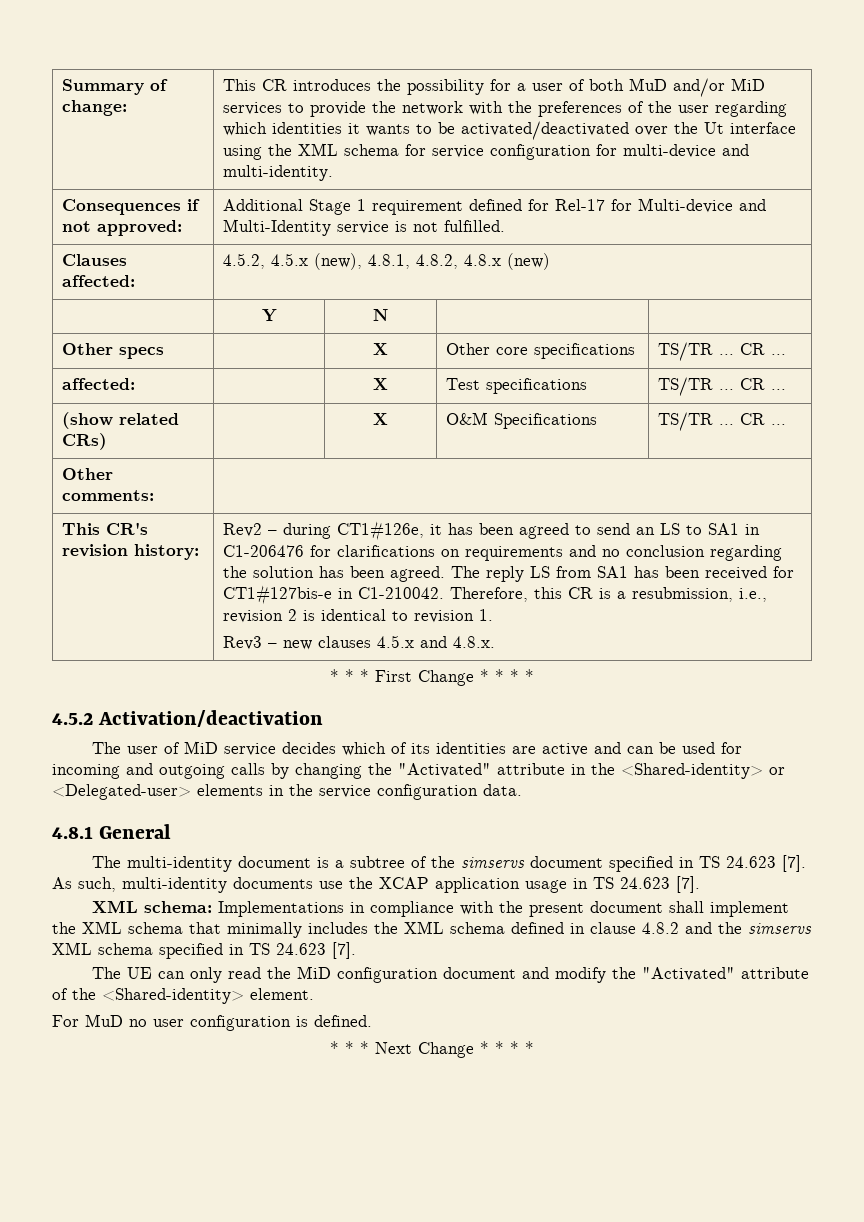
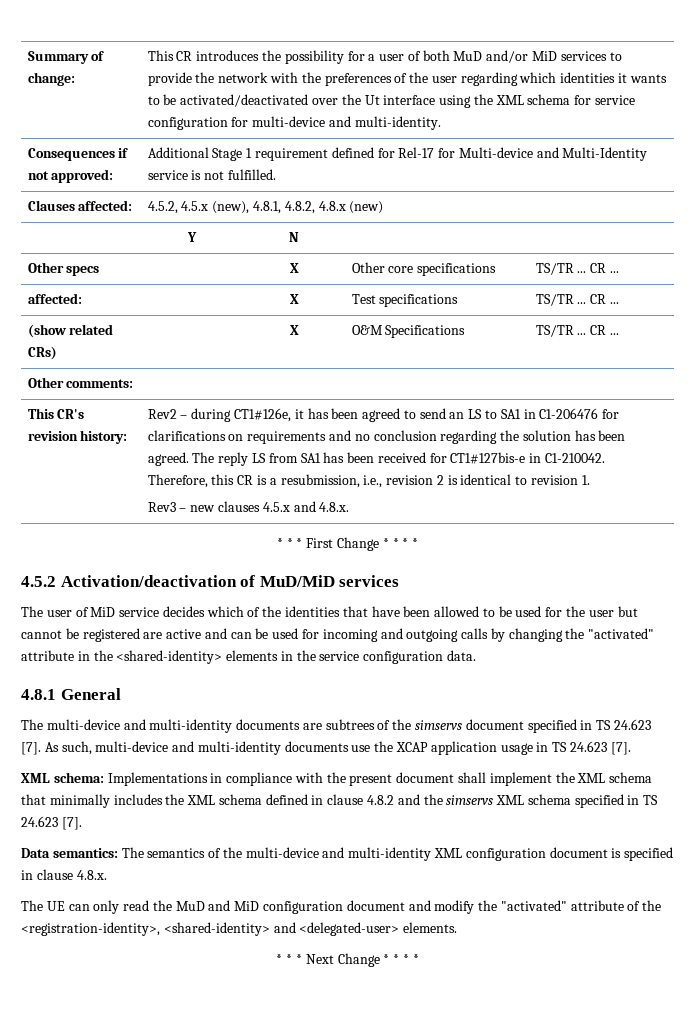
(324, 718) none -> [240,575,400,587] of MuD/MiD services
[410,742,506,754] its identities -> [262,606,638,617] [21,628,140,642] the identities that have been allowed to be used for the user but cannot be registered
[398,763,491,777] "Activated" -> [588,628,655,639] "activated"
[621,763,785,779] [52,784,191,800] <Shared-identity> or <Delegated-user> -> [116,650,223,664] <shared-identity>
[126,856,405,872] multi-identity document is a subtree -> [46,719,375,733] multi-device and multi-identity documents are subtrees
(116, 884) none -> [95,741,195,752] multi-device and
(356, 950) none -> [21,847,674,861] [21,869,107,880] // Data semantics: The semantics of the multi-device and multi-identity XML configuration document is specified in clause 4.8.x.
(291, 973) none -> [175,900,231,911] MuD and
[641,967,735,981] "Activated" -> [500,900,567,911] "activated"
[102,988,314,1004] [52,1014,372,1031] <Shared-identity> element. // For MuD no user configuration is defined. -> [21,922,458,936] <registration-identity>, <shared-identity> and <delegated-user> elements.

